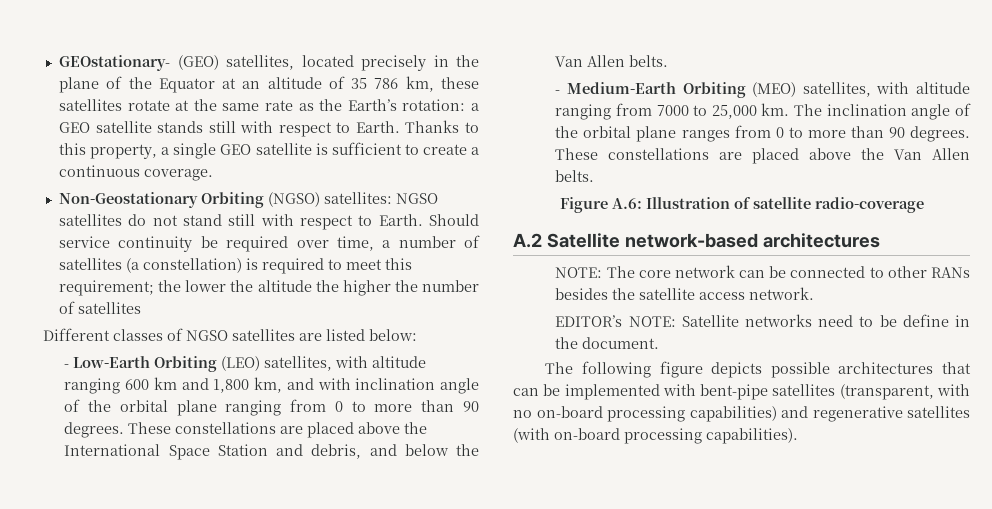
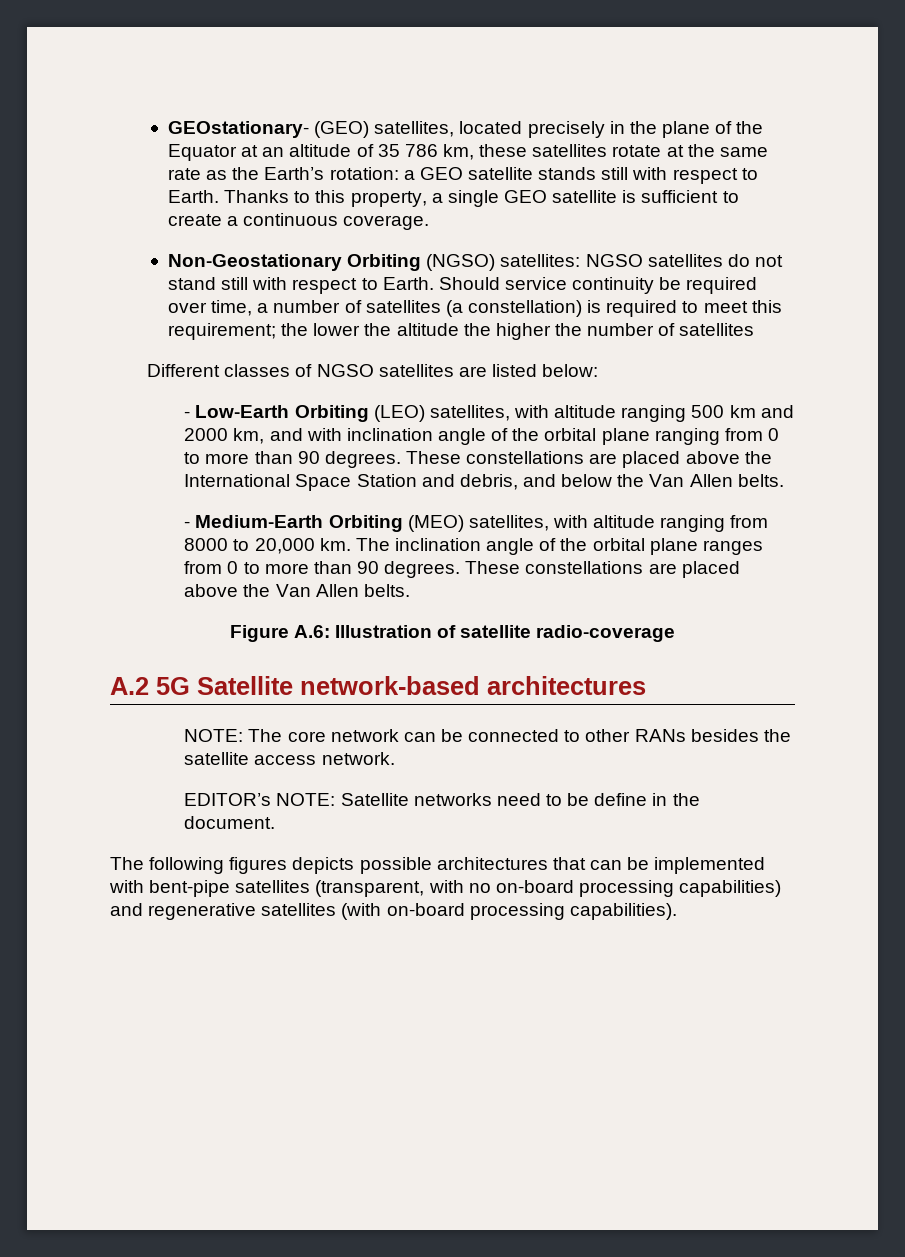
[125,379,150,390] 600 -> [691,405,725,418] 500
[213,379,250,393] 1,800 -> [184,428,229,441] 2000
[656,105,757,119] 7000 to 25,000 -> [184,538,315,554] 8000 to 20,000
(542, 240) none -> [156,677,190,695] 5G
[659,361,703,378] figure -> [229,857,288,874] figures

